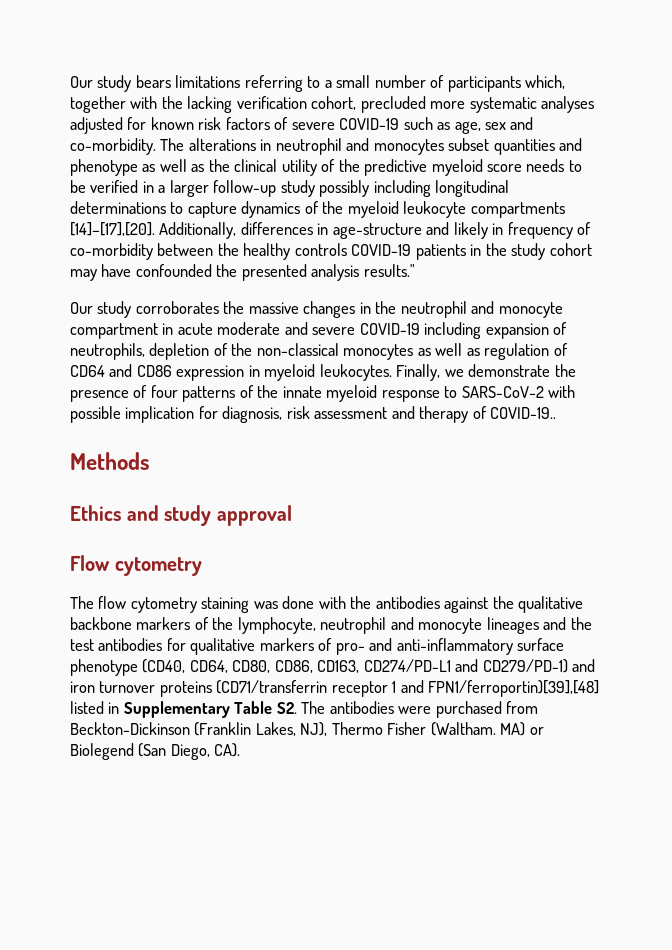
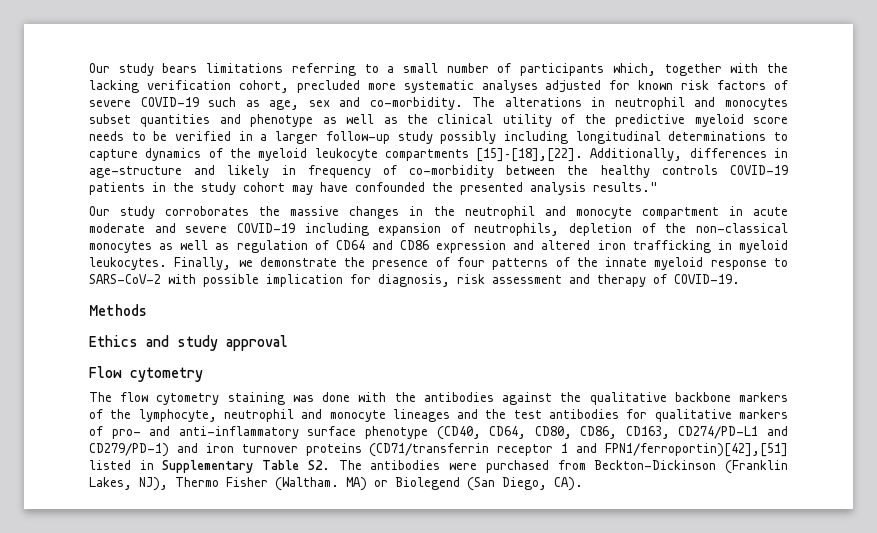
[70,222,155,236] [14]–[17],[20]. -> [476,148,584,162] [15]–[18],[22].
(245, 373) none -> [513,240,711,253] and altered iron trafficking
[490,407,557,419] COVID-19.. -> [674,274,740,284] COVID-19.
[428,680,600,697] FPN1/ferroportin)[39],[48] -> [605,443,789,457] FPN1/ferroportin)[42],[51]

